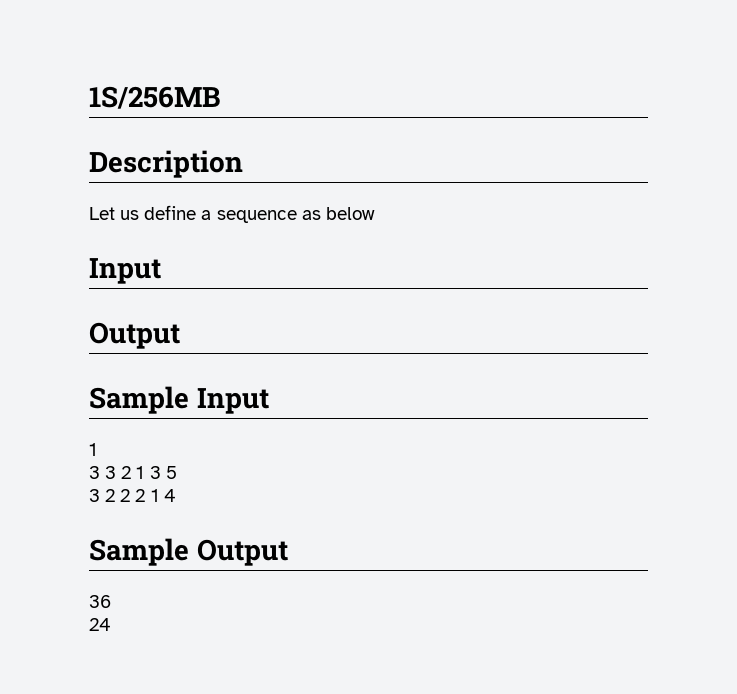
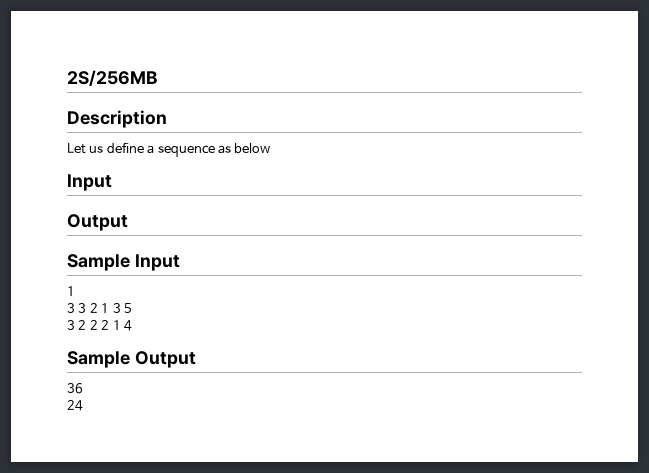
[89,86,221,109] 1S/256MB -> [67,70,157,86] 2S/256MB

